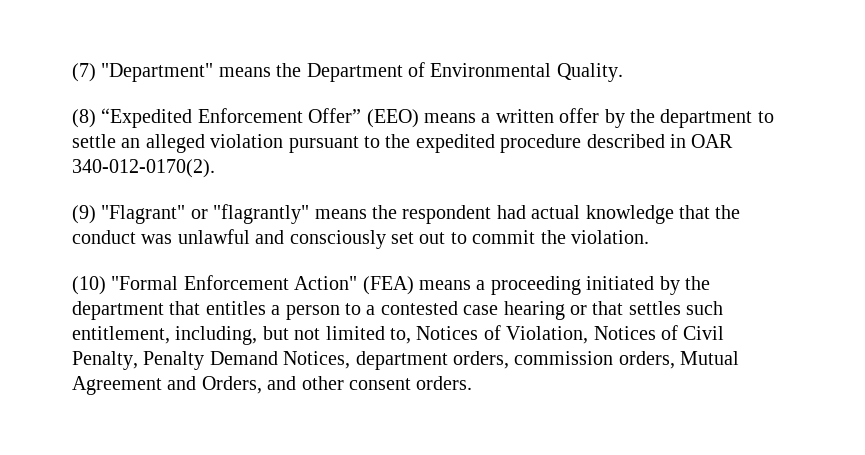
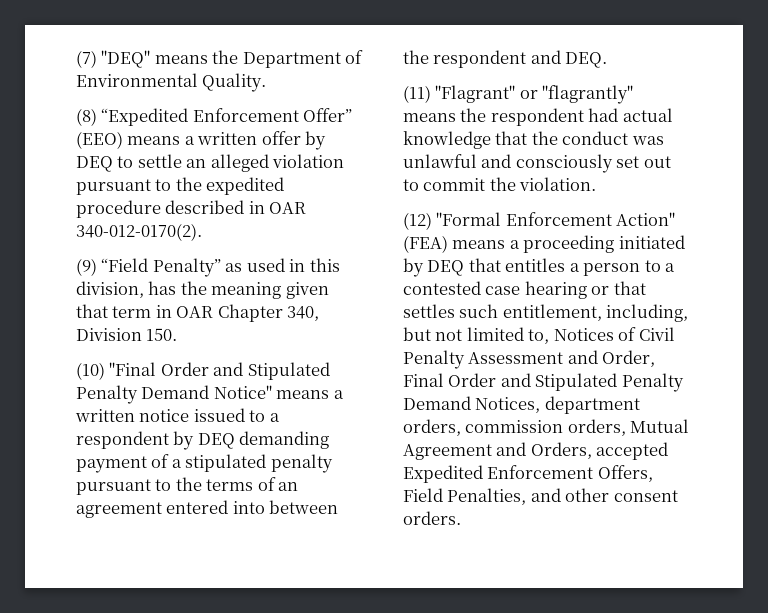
[101,63,214,82] "Department" -> [101,50,151,68] "DEQ"
[629,109,753,128] the department -> [76,156,113,172] DEQ
(96, 214) none -> [101,258,340,277] [76,281,329,299] [76,304,320,322] [76,328,178,341] [76,362,330,380] [76,385,344,404] [75,408,280,422] [76,431,330,450] [76,454,333,473] [76,477,299,495] [76,500,339,518] [403,50,608,68] [403,85,431,103] “Field Penalty” as used in this division, has the meaning given that term in OAR Chapter 340, Division 150. // (10) "Final Order and Stipulated Penalty Demand Notice" means a written notice issued to a respondent by DEQ demanding payment of a stipulated penalty pursuant to the terms of an agreement entered into between the respondent and DEQ. // (11)
[72,276,106,295] (10) -> [403,212,432,230] (12)
[684,276,710,290] [72,301,164,320] the department -> [427,260,465,276] DEQ
[506,325,725,344] [72,351,138,370] Violation, Notices of Civil Penalty, -> [638,327,675,341] [403,350,656,369] [403,373,618,391] Civil Penalty Assessment and Order, Final Order and Stipulated
(262, 385) none -> [596,442,669,460] [403,465,653,483] [403,488,527,505] accepted Expedited Enforcement Offers, Field Penalties,

